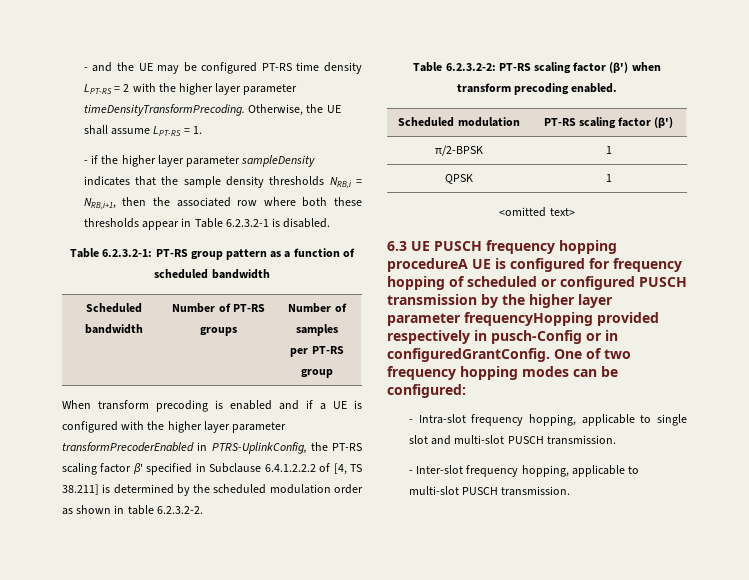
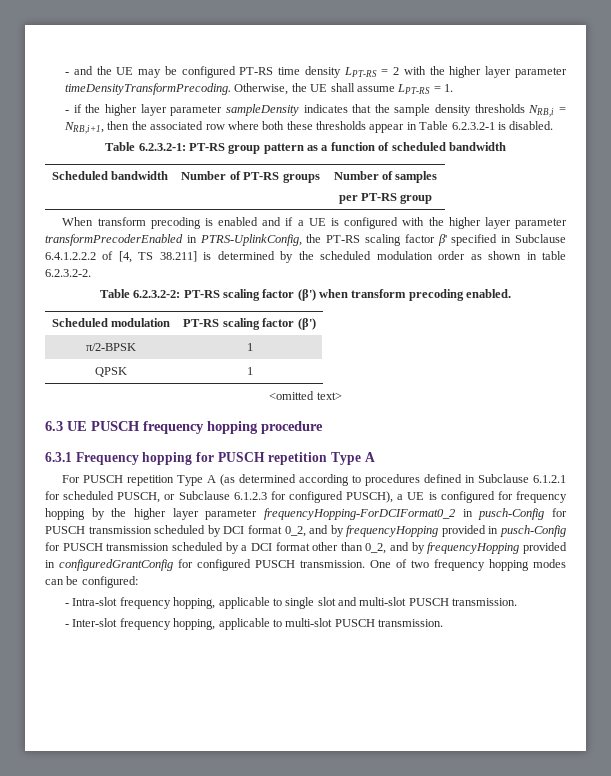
[387,258,468,272] procedureA -> [261,421,323,434] [45,452,375,465] [62,474,566,486] [45,491,404,503] procedure // 6.3.1 Frequency hopping for PUSCH repetition Type A // For PUSCH repetition Type A (as determined according to procedures defined in Subclause 6.1.2.1 for scheduled PUSCH, or Subclause 6.1.2.3 for configured PUSCH), a
[449,276,687,290] [387,294,477,305] of scheduled or configured PUSCH transmission -> (85, 514) none
[464,312,659,326] [387,330,618,344] [387,348,550,362] frequencyHopping provided respectively in pusch-Config or in configuredGrantConfig. -> [264,508,567,520] [45,525,566,537] [45,542,568,554] [45,559,365,571] frequencyHopping-ForDCIFormat0_2 in pusch-Config for PUSCH transmission scheduled by DCI format 0_2, and by frequencyHopping provided in pusch-Config for PUSCH transmission scheduled by a DCI format other than 0_2, and by frequencyHopping provided in configuredGrantConfig for configured PUSCH transmission.

